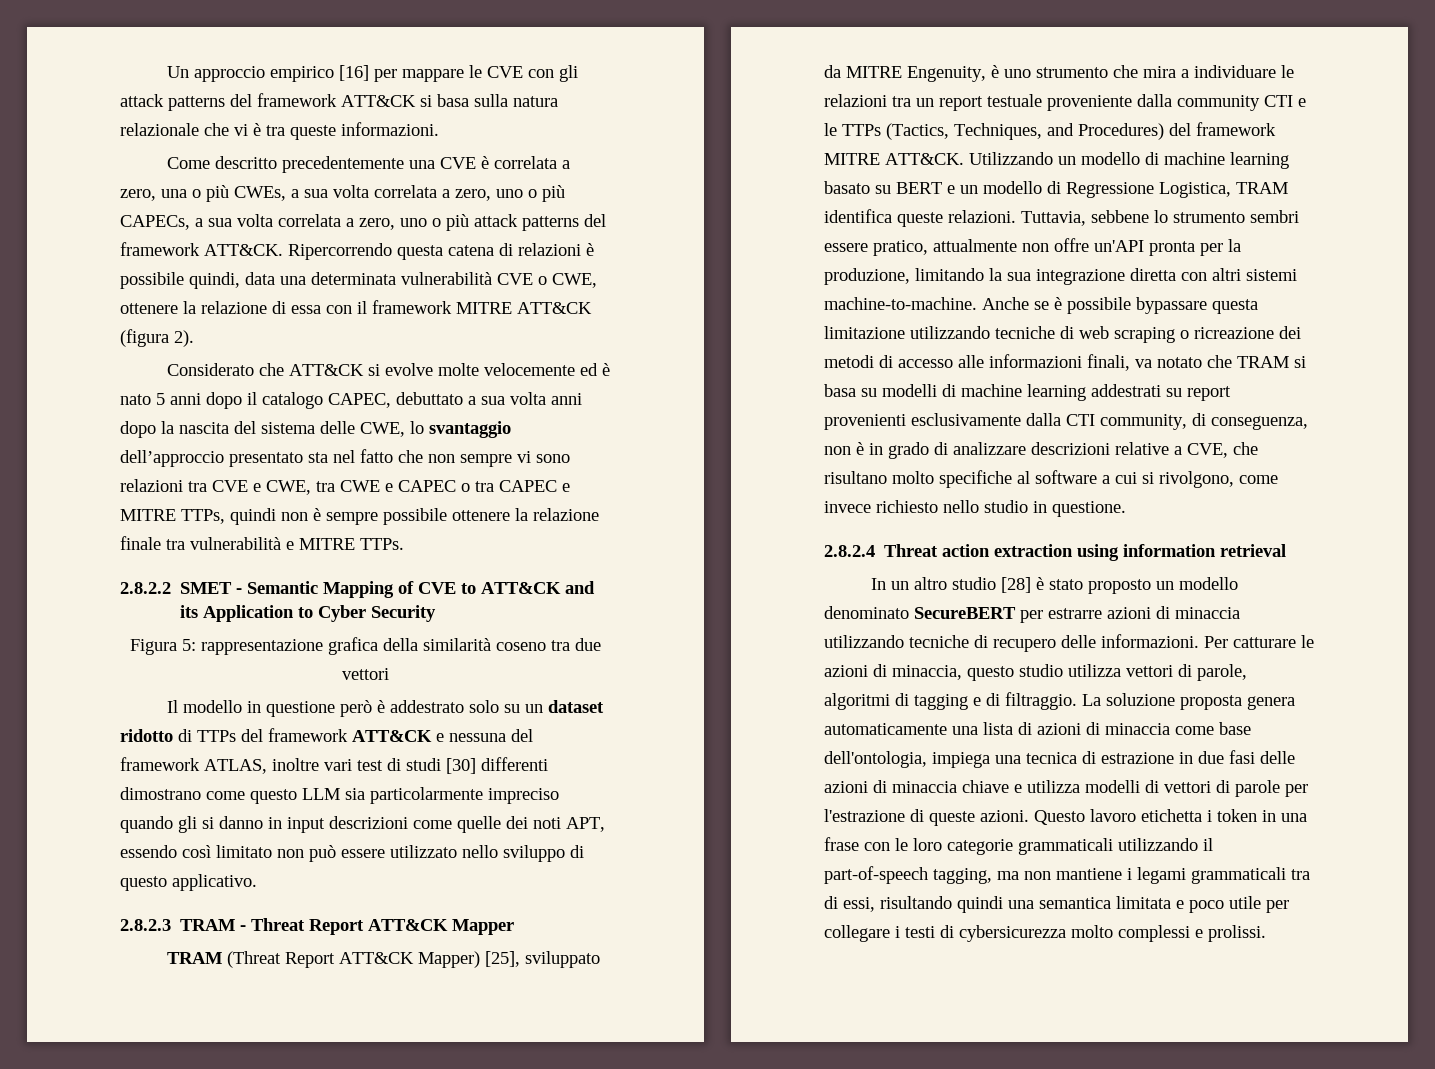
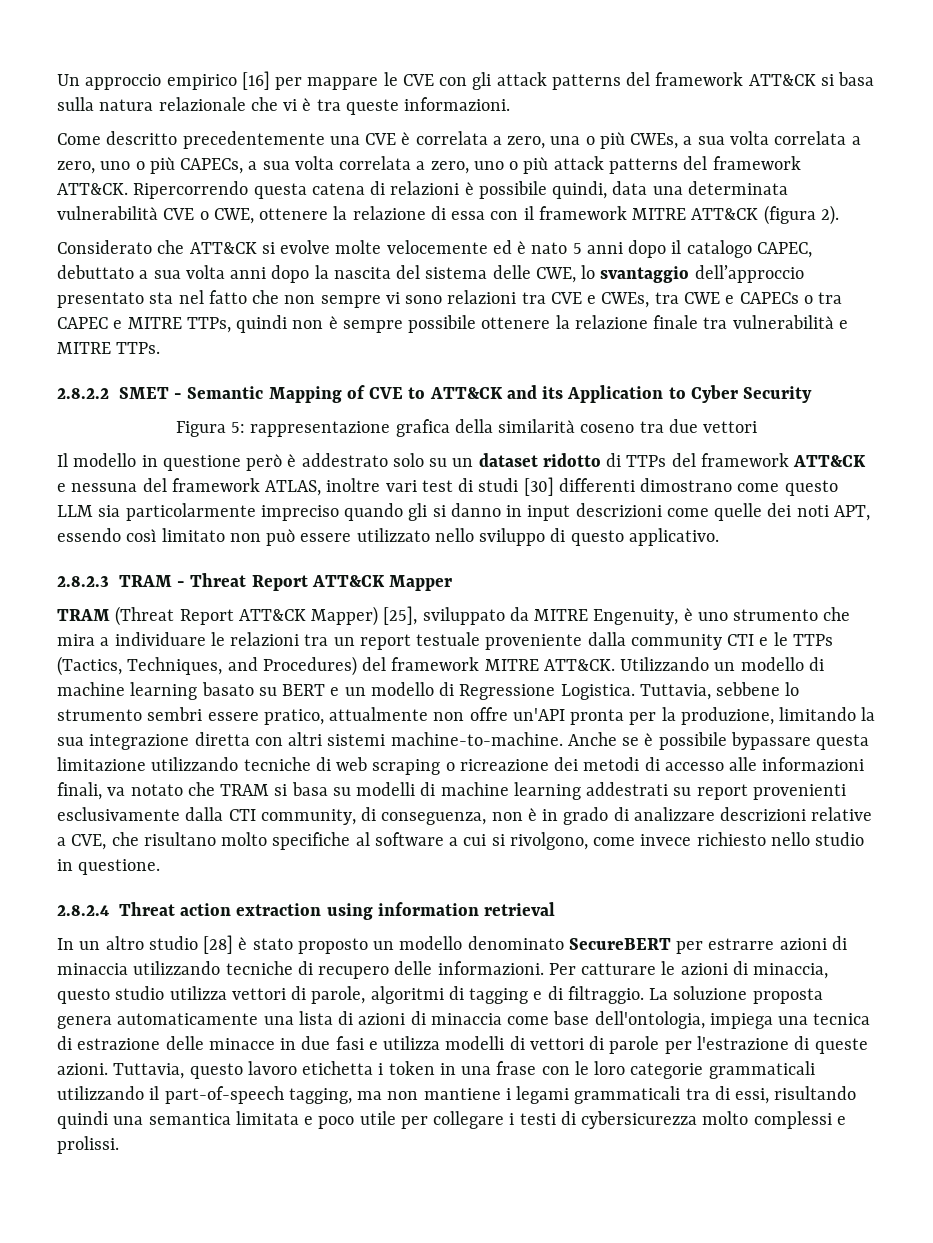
[266,480,311,495] CWE, -> [601,292,650,308] CWEs,
[398,480,456,492] CAPEC -> [739,292,799,304] CAPECs
[1159,182,1288,198] [824,209,1016,227] Logistica, TRAM identifica queste relazioni. -> [560,684,635,700] Logistica.
(1174, 758) none -> [165,1036,275,1050] delle minacce
[1260,751,1295,764] [824,780,1009,793] delle azioni di minaccia chiave -> (364, 1043) none
[1034,810,1085,825] Questo -> [113,1063,243,1079] Tuttavia, questo

